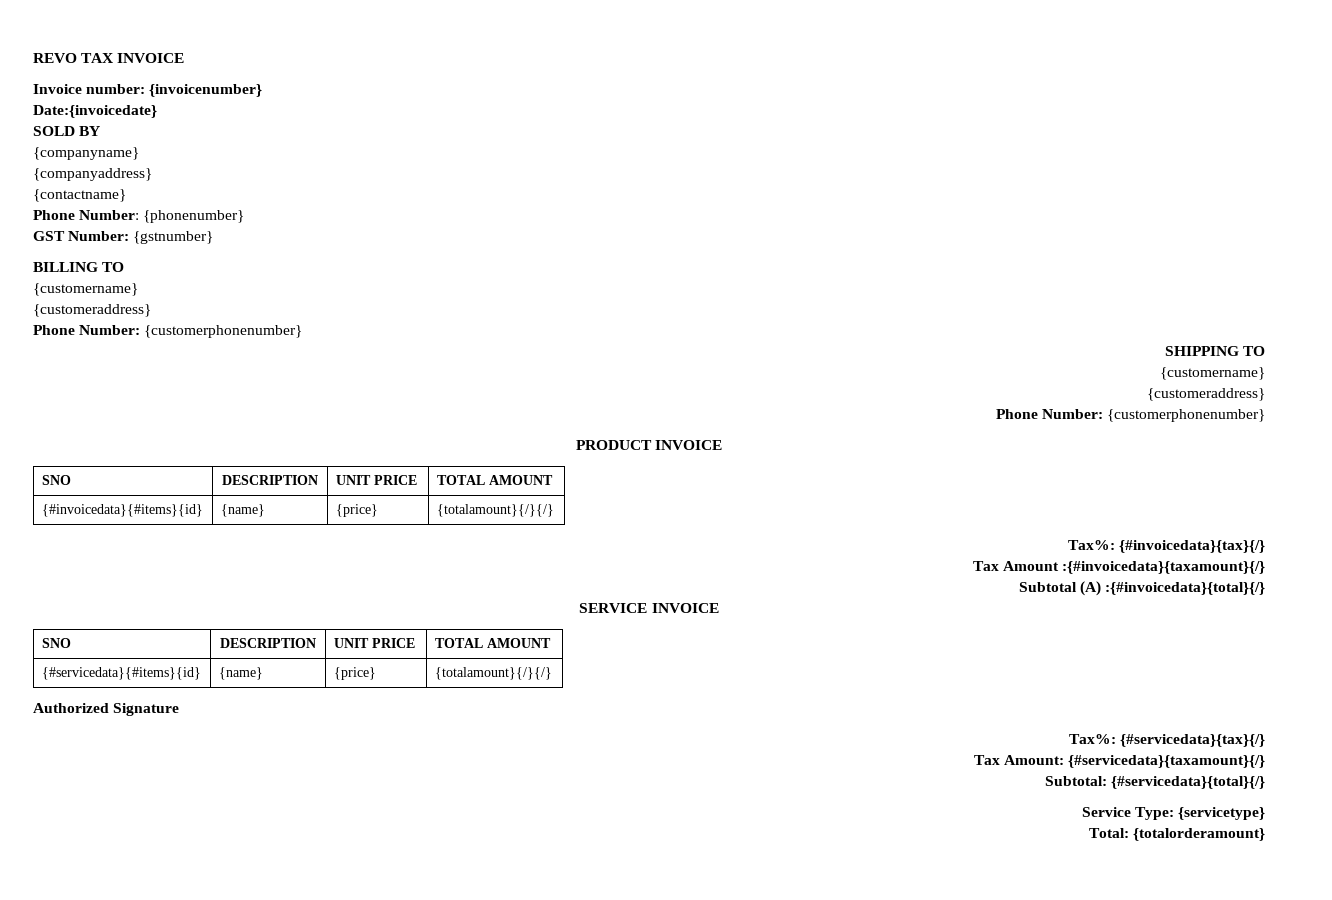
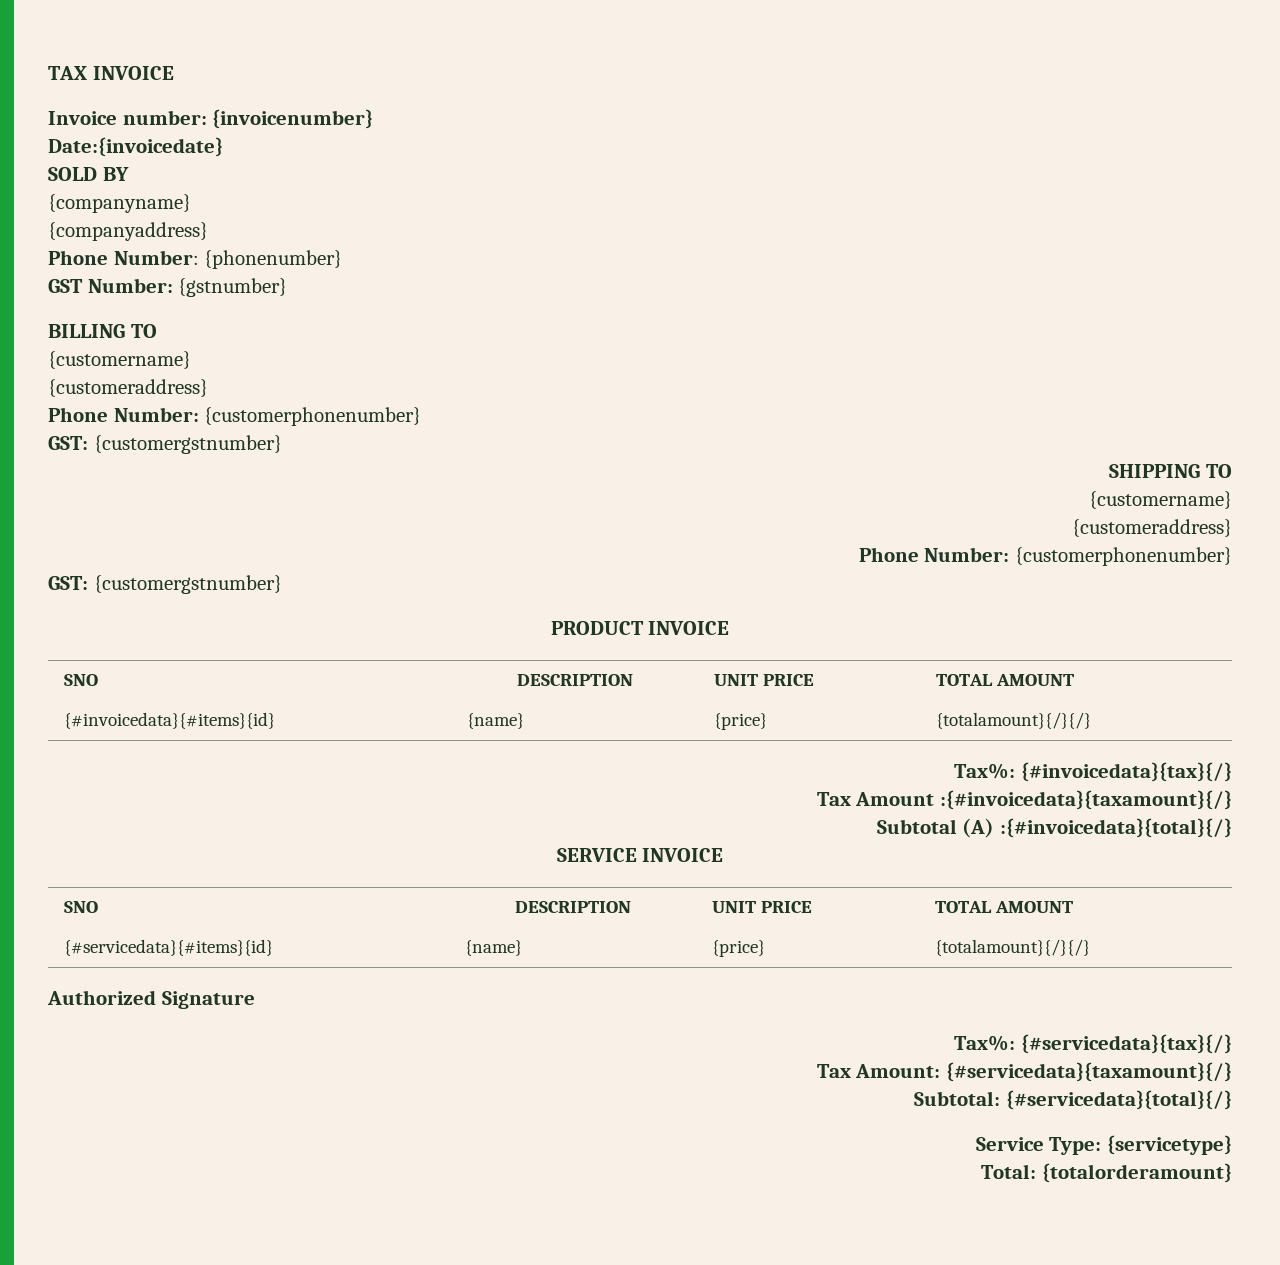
[33,53,77,63] REVO -> (48, 73) none
[33,189,126,202] // {contactname} -> (208, 231) none
(303, 331) none -> [48,435,282,454] // GST: {customergstnumber}
(1265, 415) none -> [48,575,282,594] // GST: {customergstnumber}

